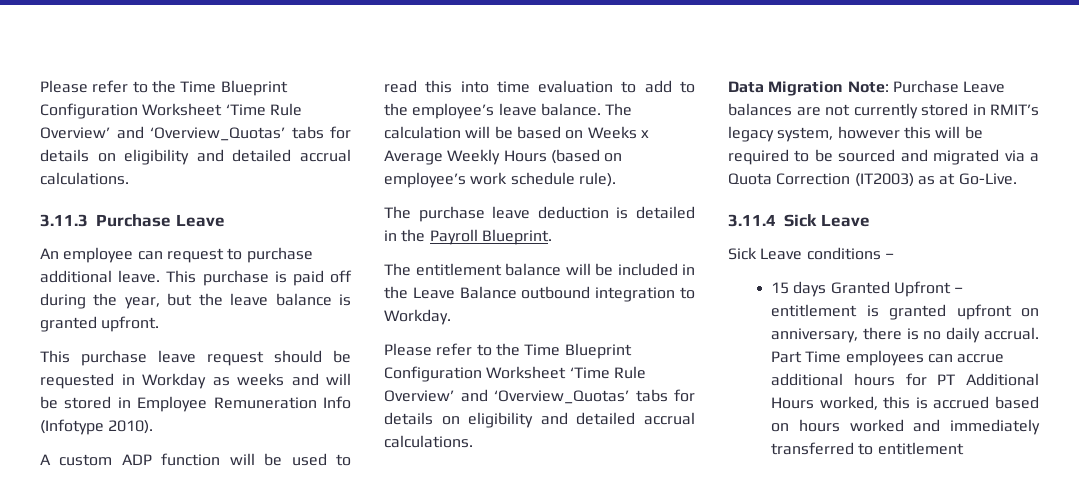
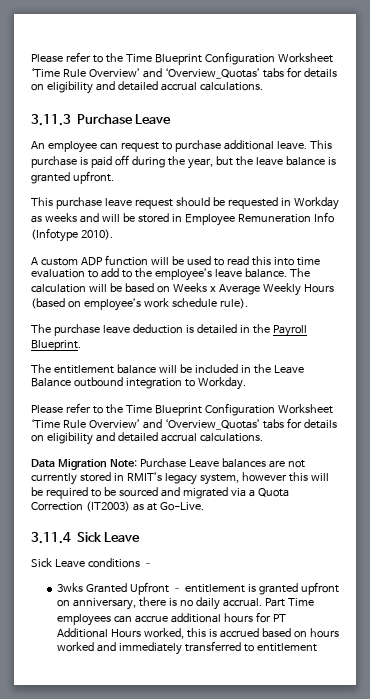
[771,281,827,297] 15 days -> [56,583,83,592] 3wks

